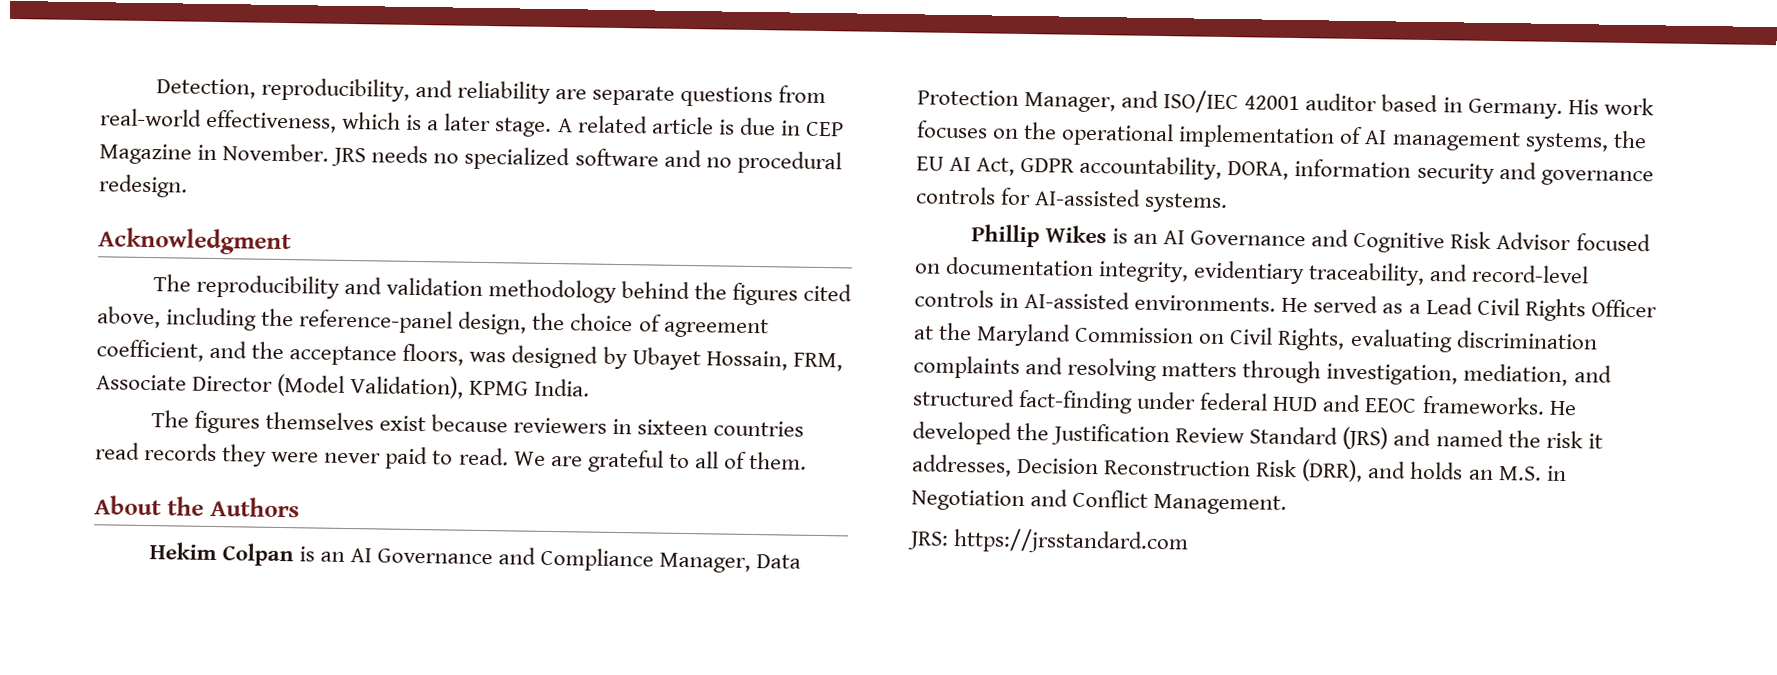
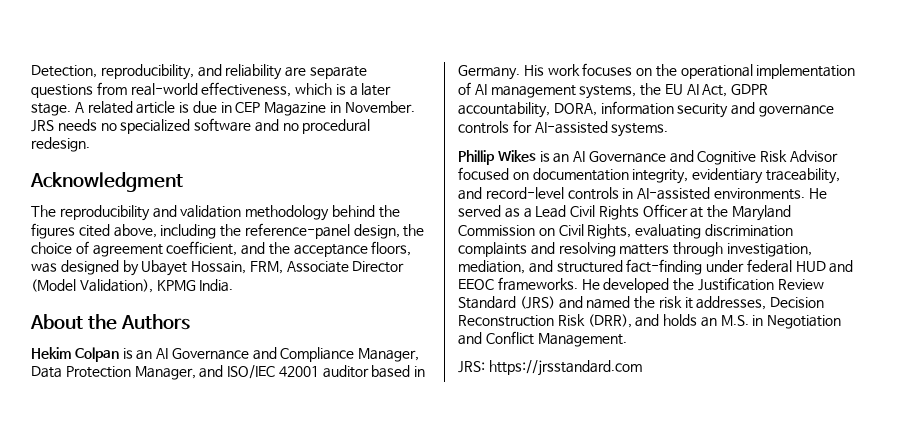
[150,410,805,437] [95,442,808,473] // The figures themselves exist because reviewers in sixteen countries read records they were never paid to read. We are grateful to all of them. -> (234, 285) none

